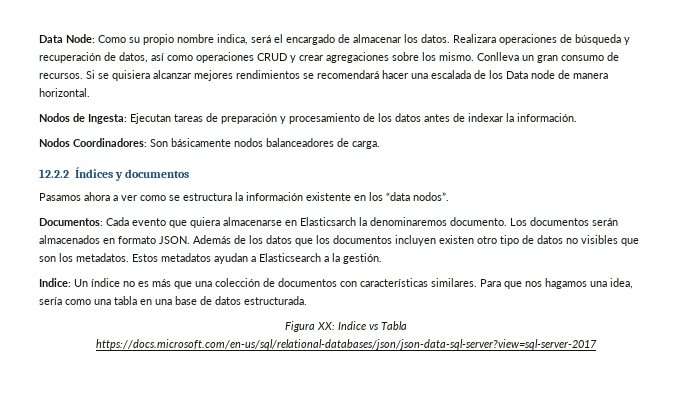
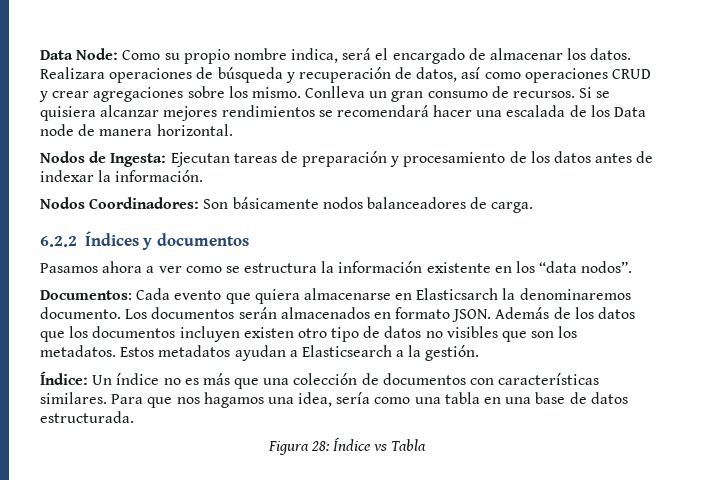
[39,169,69,178] 12.2.2 -> [40,236,77,247] 6.2.2
[39,278,71,287] Indice: -> [40,371,88,385] Índice:
[316,321,366,330] XX: Indice -> [310,437,371,451] 28: Índice
[95,339,597,350] https://docs.microsoft.com/en-us/sql/relational-databases/json/json-data-sql-server?view=sql-server-2017 -> (427, 445) none

